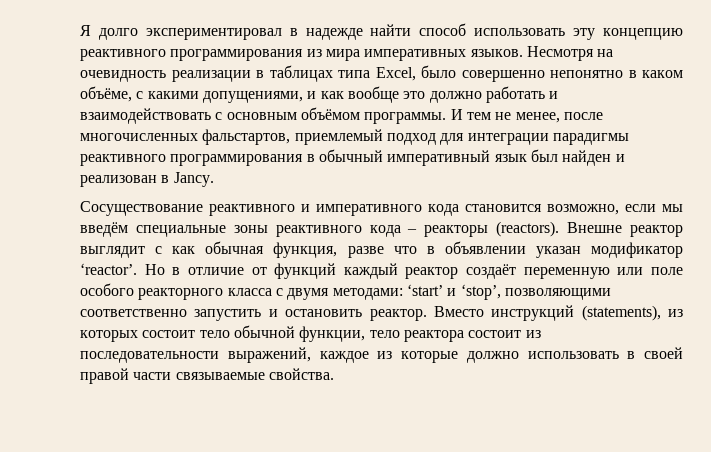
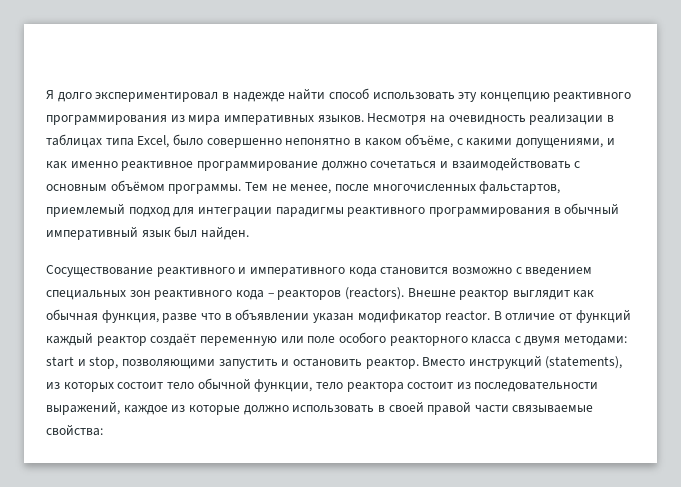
[347,86,545,103] вообще это должно работать -> [70,161,437,171] именно реактивное программирование должно сочетаться
[450,109,491,120] И тем -> [244,182,268,191] Тем
[562,150,625,166] [80,172,214,187] найден и реализован в Jancy. -> [200,226,249,240] найден.
[547,204,683,215] [80,222,268,237] возможно, если мы введём специальные зоны -> [451,267,593,277] [46,290,151,300] возможно с введением специальных зон
[424,225,489,237] реакторы -> [277,290,342,300] реакторов
[155,246,163,254] с -> (570, 295) none
[80,263,181,275] ‘reactor’. Но в -> [445,310,502,321] reactor. В
[406,284,611,300] [80,309,187,317] ‘start’ и ‘stop’, позволяющими соответственно -> [46,356,215,369] start и stop, позволяющими
[268,368,334,380] свойства. -> [46,424,103,436] свойства:

